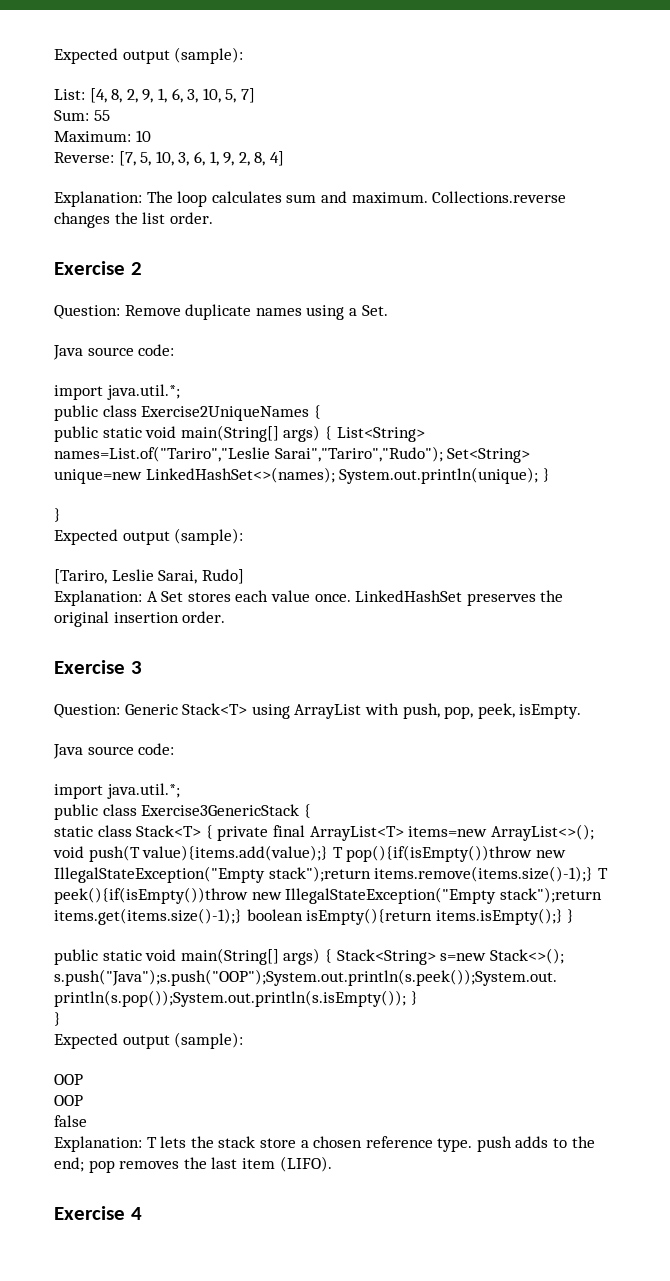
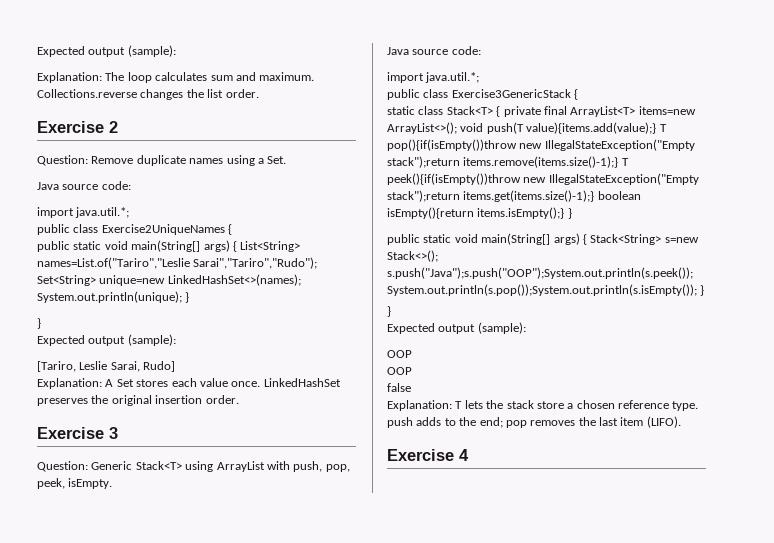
[54,47,244,64] [54,88,255,103] [54,110,110,121] [54,130,151,142] [54,151,284,166] Expected output (sample): // List: [4, 8, 2, 9, 1, 6, 3, 10, 5, 7] // Sum: 55 // Maximum: 10 // Reverse: [7, 5, 10, 3, 6, 1, 9, 2, 8, 4] -> [37,45,176,57] Expected output (sample):

